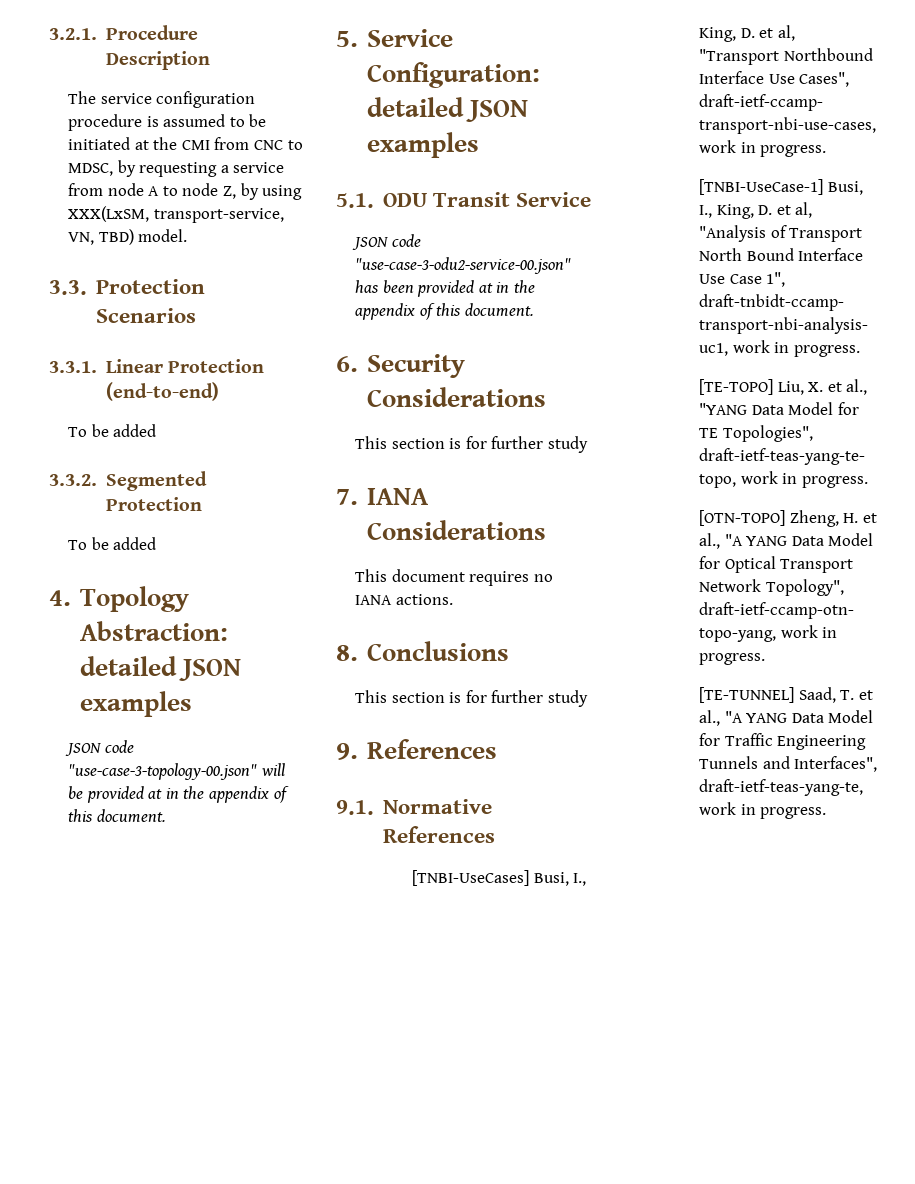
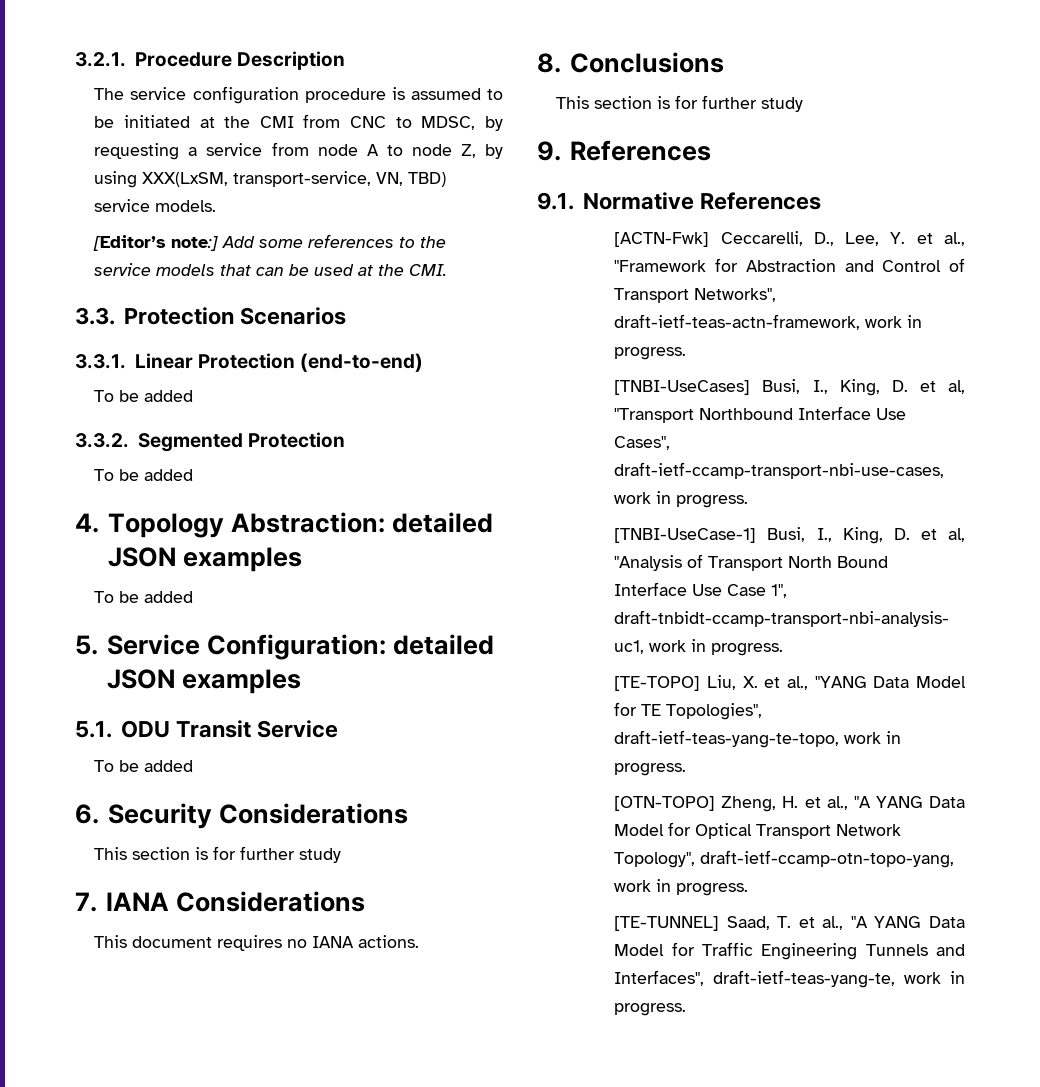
[138,229,188,242] model. -> [94,199,217,212] [93,234,447,251] [94,263,448,276] service models. // [Editor’s note:] Add some references to the service models that can be used at the CMI.
[65,740,134,756] [68,763,285,780] [68,786,289,803] [68,809,166,823] JSON code "use-case-3-topology-00.json" will be provided at in the appendix of this document. -> [94,591,194,603] To be added
[352,234,421,250] [355,257,572,274] [355,280,535,297] [355,303,534,320] JSON code "use-case-3-odu2-service-00.json" has been provided at in the appendix of this document. -> [94,760,194,772] To be added
(495, 834) none -> [614,231,965,247] [614,258,965,272] [614,288,777,303] [614,314,923,330] [614,347,687,360] // [ACTN-Fwk] Ceccarelli, D., Lee, Y. et al., "Framework for Abstraction and Control of Transport Networks", draft-ietf-teas-actn-framework, work in progress.

